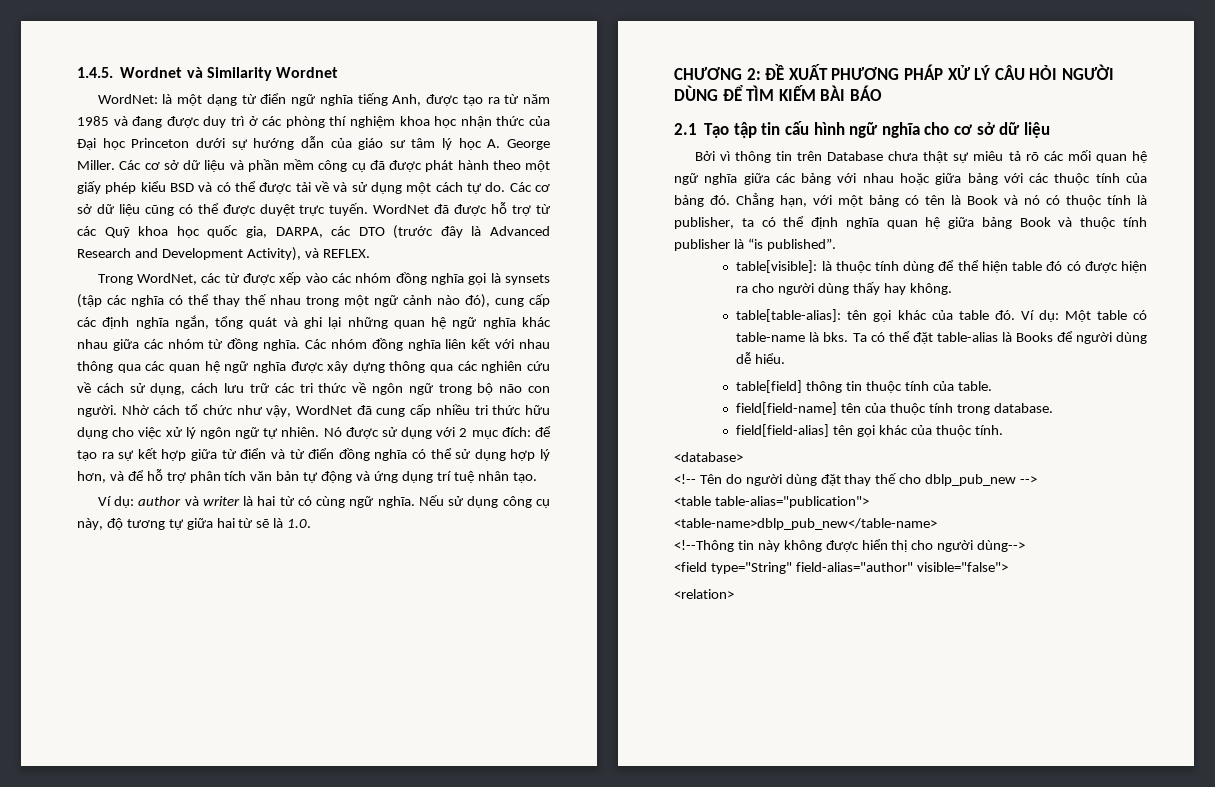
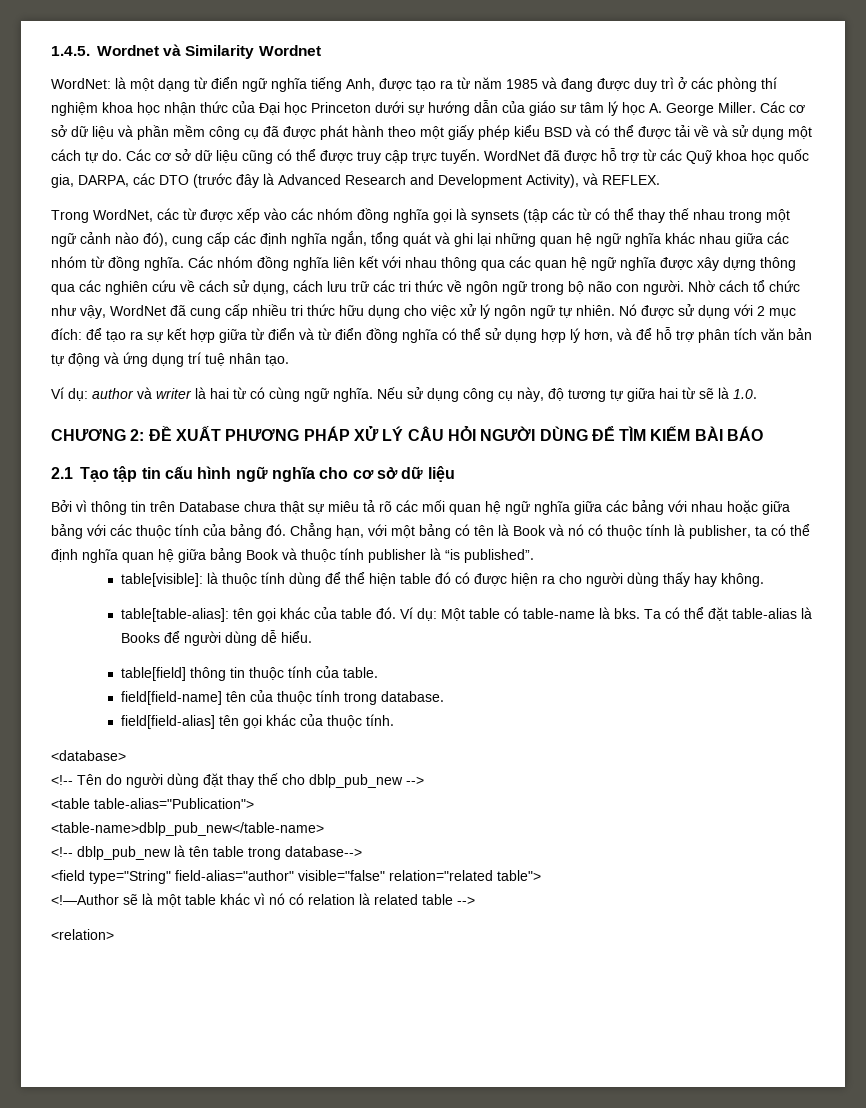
[259,204,295,216] duyệt -> [357,150,408,164] truy cập
[131,295,164,307] nghĩa -> [578,208,591,220] từ
[714,496,869,508] table-alias="publication"> -> [94,798,254,809] table-alias="Publication">
[674,539,1026,552] [674,562,1008,574] <!--Thông tin này không được hiển thị cho người dùng--> // <field type="String" field-alias="author" visible="false"> -> [51,845,362,860] [51,870,541,884] [51,893,475,907] <!-- dblp_pub_new là tên table trong database--> // <field type="String" field-alias="author" visible="false" relation="related table"> // <!—Author sẽ là một table khác vì nó có relation là related table -->

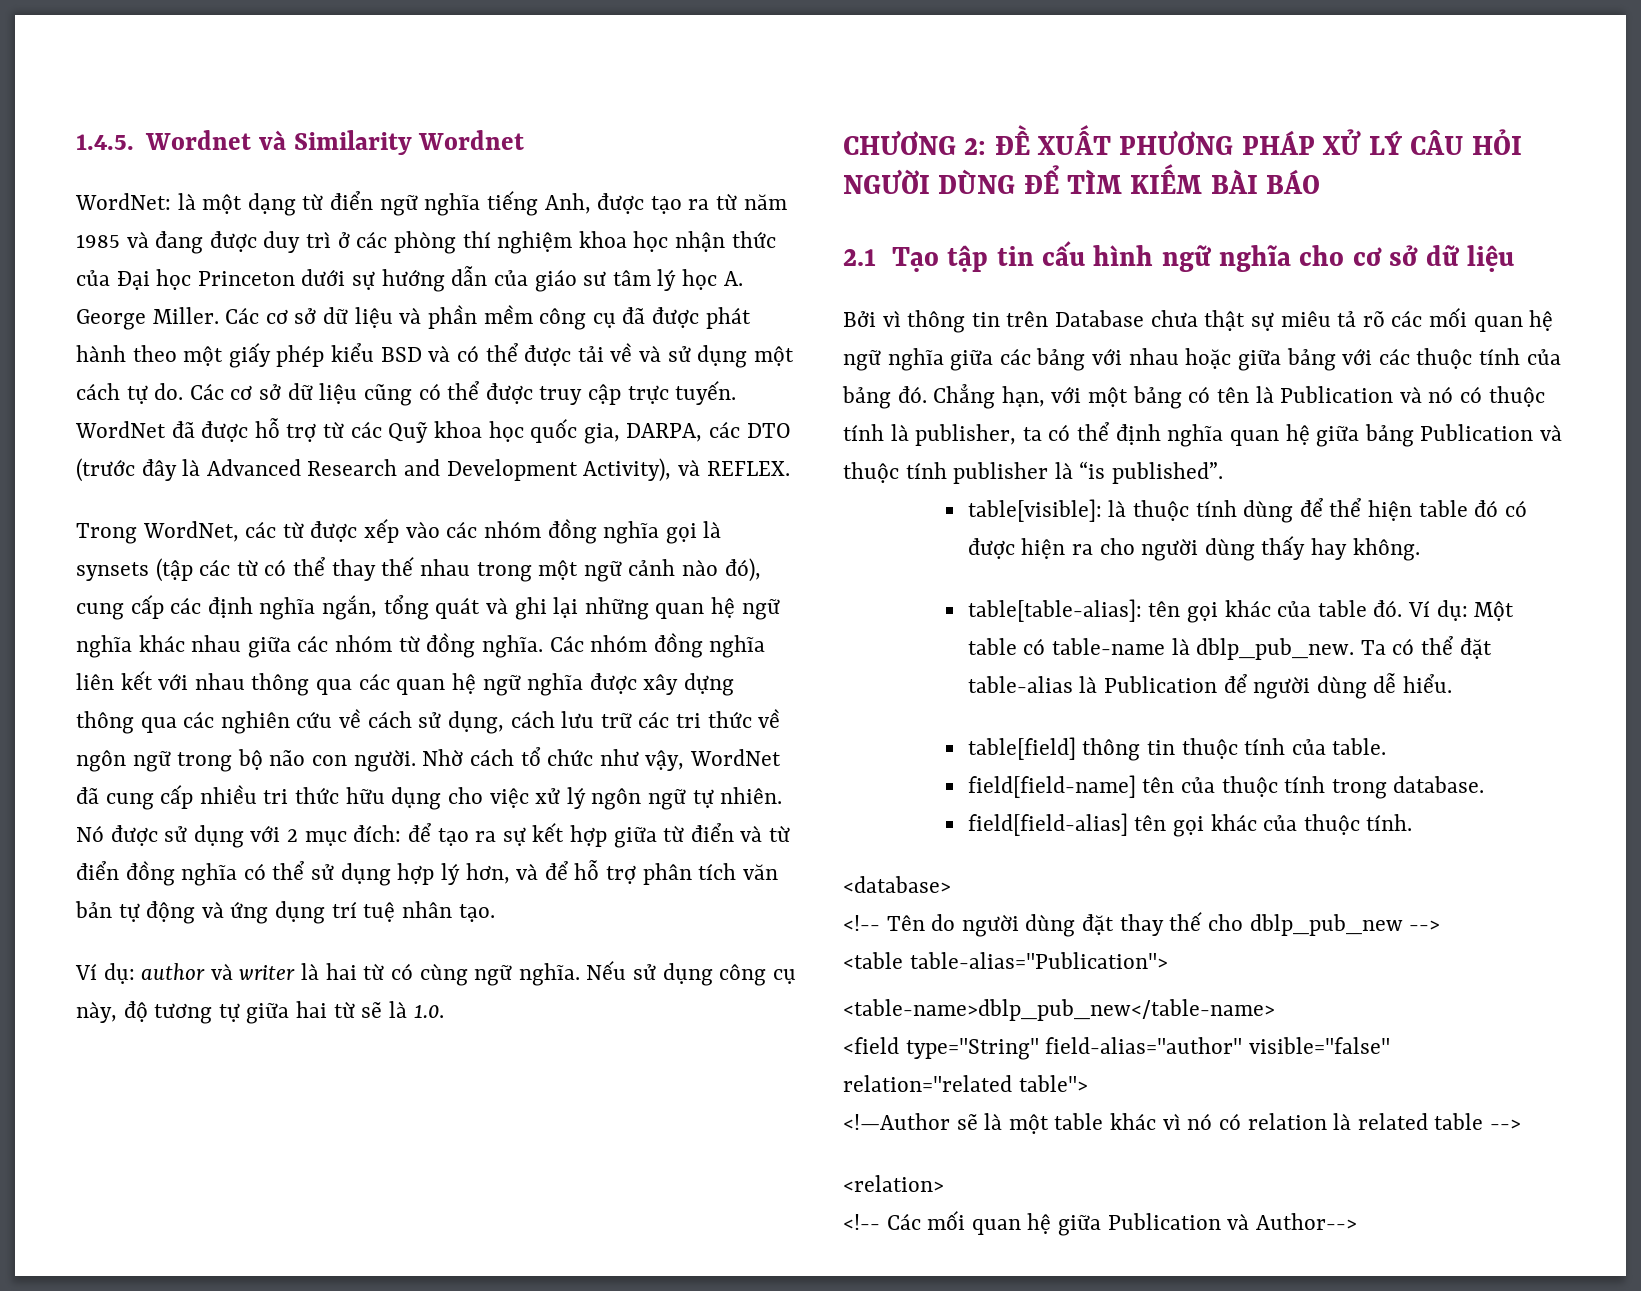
[513,525,546,536] Book -> [1280,386,1394,403] Publication
[246,549,279,560] Book -> [1420,424,1534,441] Publication
[613,608,640,619] bks. -> [1196,638,1355,660] dblp_pub_new.
[120,632,160,643] Books -> [1103,676,1217,693] Publication
[51,845,362,860] // <!-- dblp_pub_new là tên table trong database--> -> (1275, 1010) none
(114, 934) none -> [843,1211,1357,1236] // <!-- Các mối quan hệ giữa Publication và Author-->

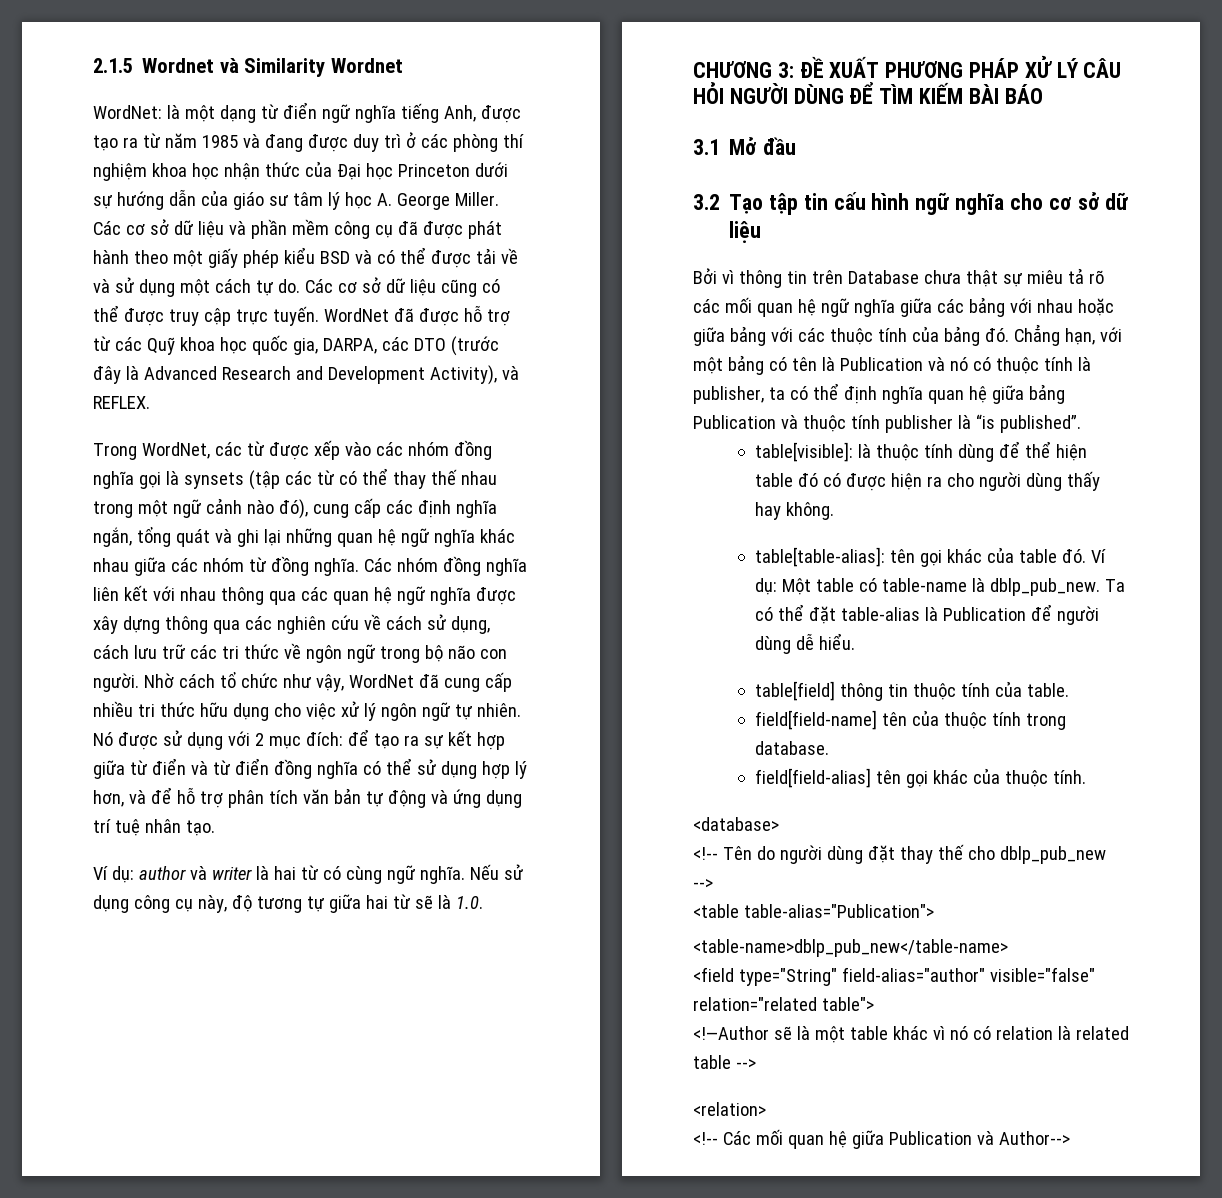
[76,134,134,150] 1.4.5. -> [93,58,133,73] 2.1.5
[964,138,987,155] 2: -> [777,62,794,78] 3:
[843,249,876,266] 2.1 -> [693,137,797,155] [693,194,720,210] 3.1 Mở đầu // 3.2

